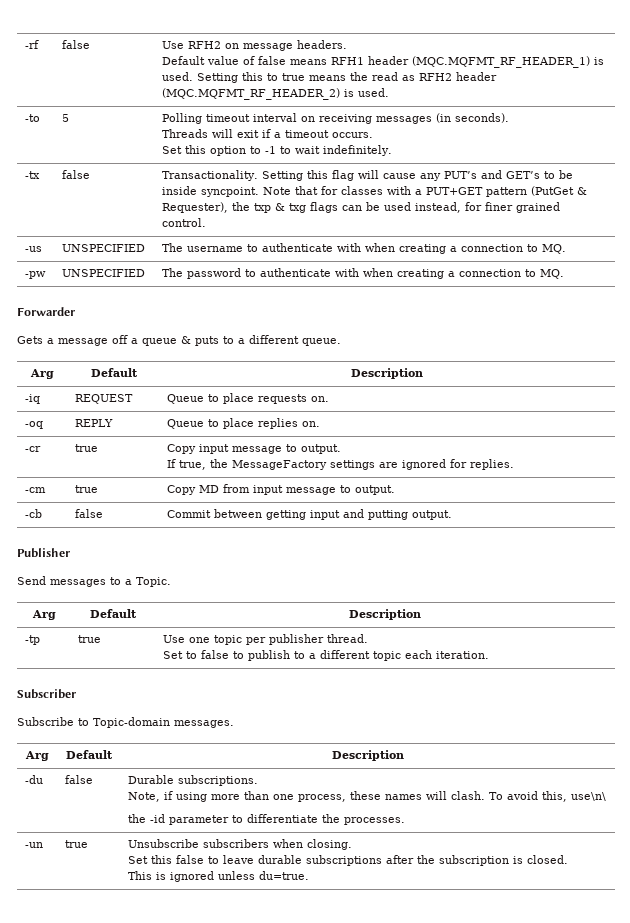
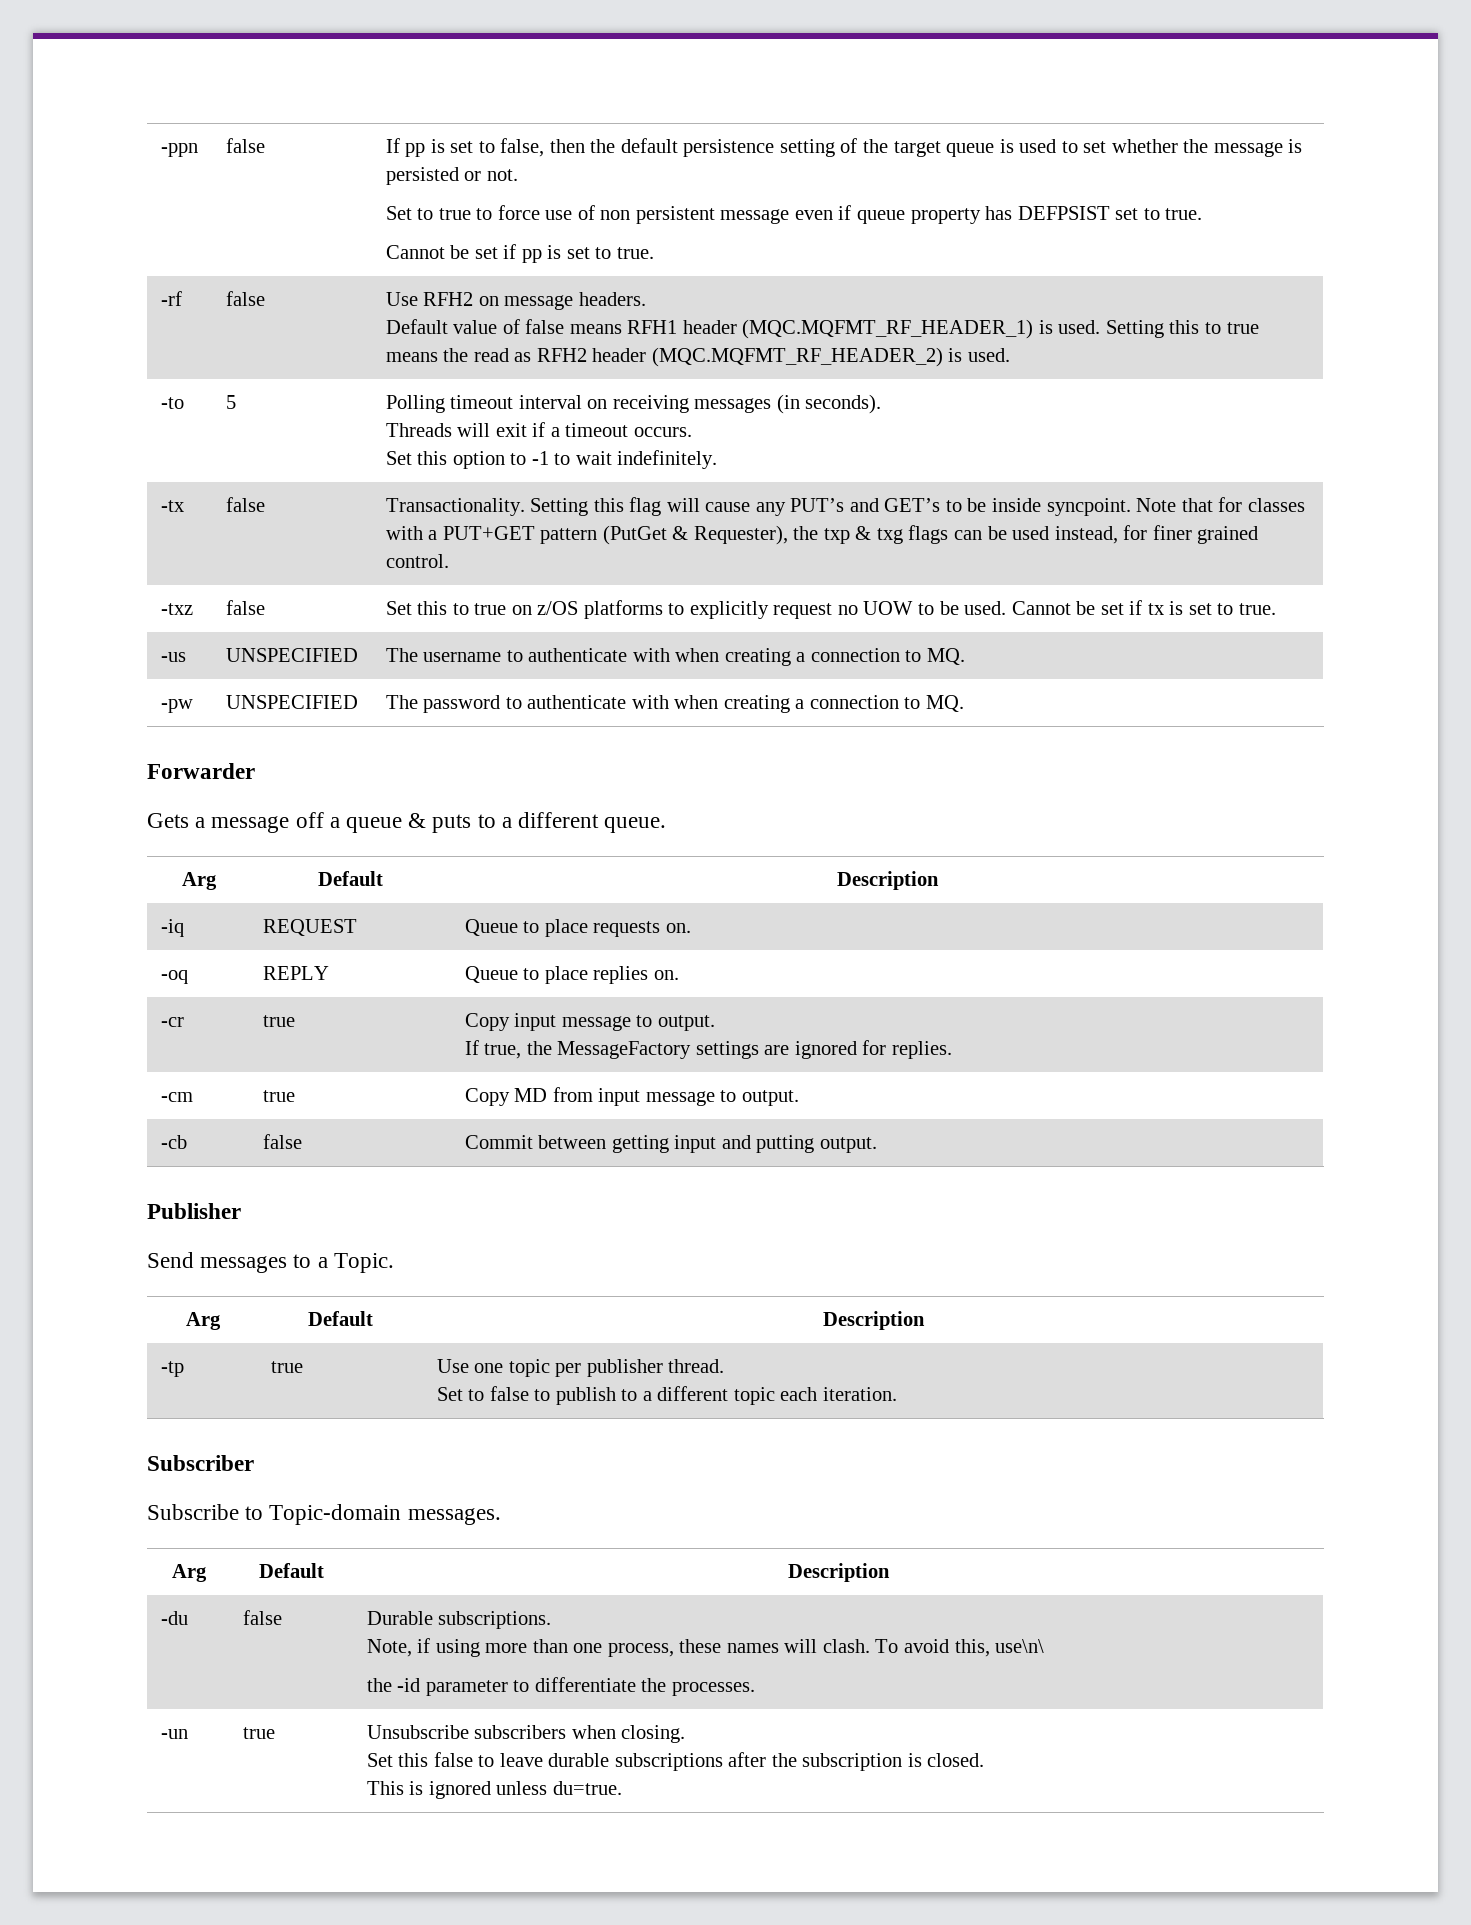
(25, 44) none -> [160,143,198,157] [225,138,265,153] [385,138,1303,157] [385,167,518,185] [385,205,1203,224] [385,244,654,263] -ppn | false | If pp is set to false, then the default persistence setting of the target queue is used to set whether the message is persisted or not. // Set to true to force use of non persistent message even if queue property has DEFPSIST set to true. // Cannot be set if pp is set to true. //
(207, 222) none -> [160,603,193,615] [225,600,265,615] [385,600,1276,619] // -txz | false | Set this to true on z/OS platforms to explicitly request no UOW to be used. Cannot be set if tx is set to true.

